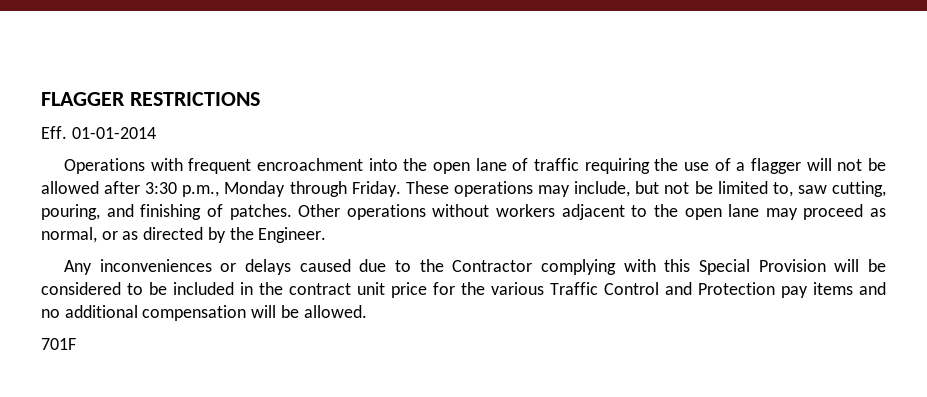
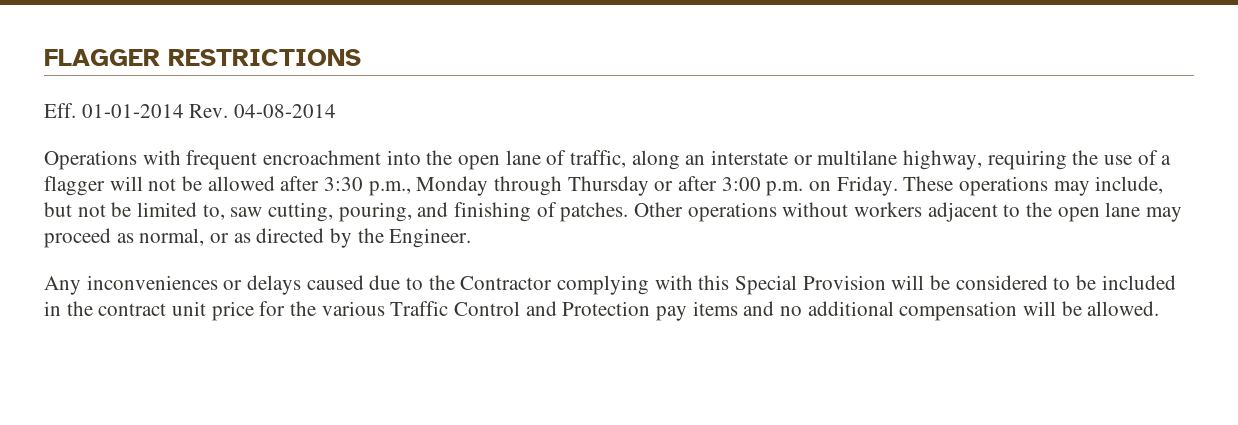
(156, 133) none -> [189,104,337,118] Rev. 04-08-2014
[534,158,580,171] traffic -> [570,150,983,170] traffic, along an interstate or multilane highway,
(347, 189) none -> [567,176,832,196] Thursday or after 3:00 p.m. on
[41,338,76,350] // 701F -> (1160, 308) none

